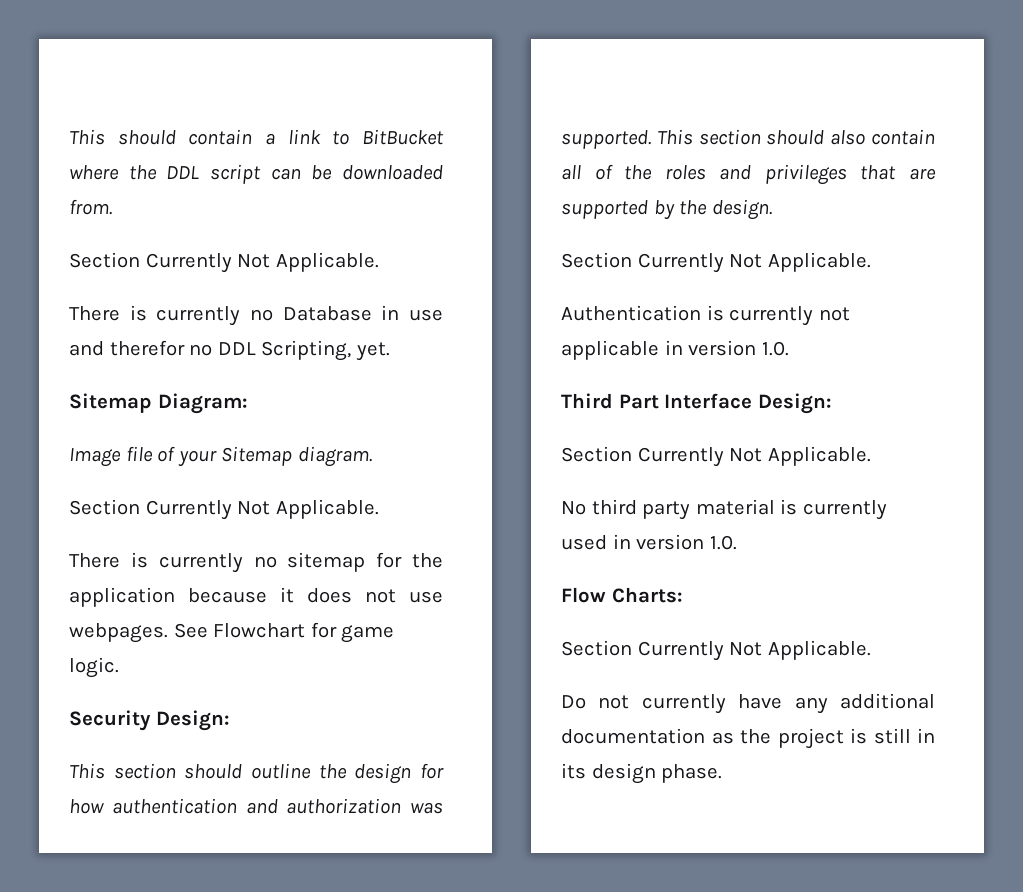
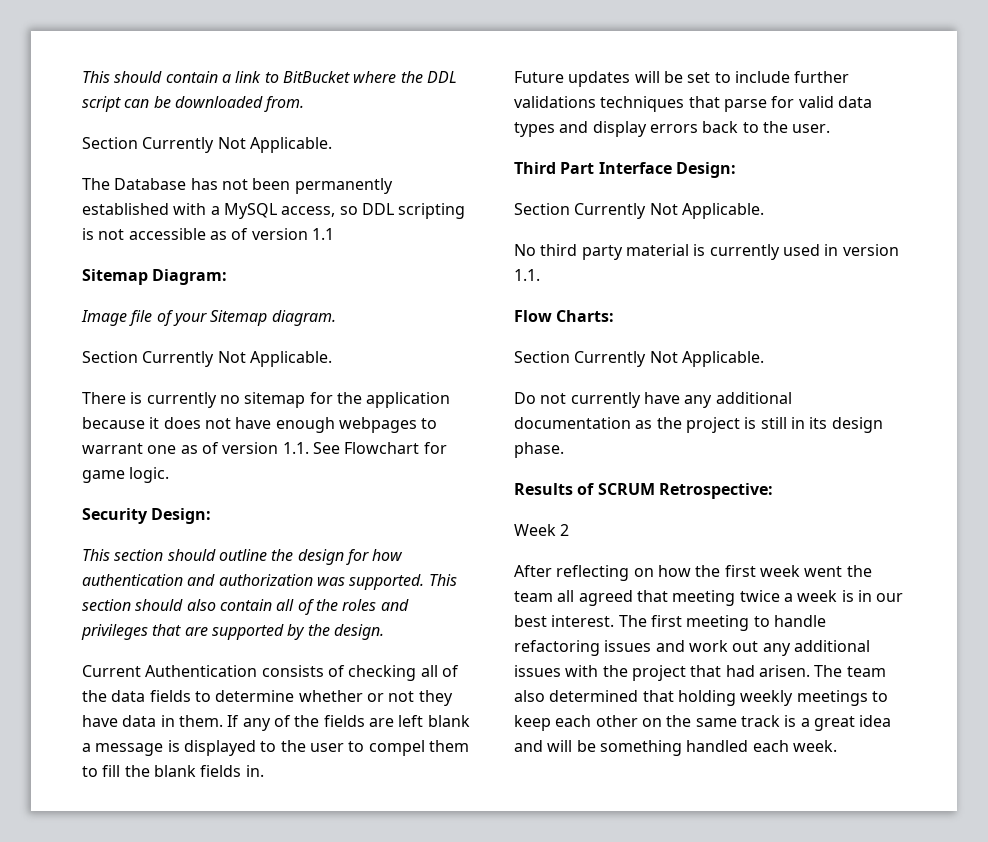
[69,305,444,326] [69,340,390,361] There is currently no Database in use and therefor no DDL Scripting, yet. -> [82,178,393,194] [82,203,466,219] [82,228,334,240] The Database has not been permanently established with a MySQL access, so DDL scripting is not accessible as of version 1.1
[409,591,443,603] [69,623,168,643] use webpages. -> [235,417,438,433] [82,442,309,454] have enough webpages to warrant one as of version 1.1.
[561,252,871,273] [561,305,850,326] [561,340,789,360] Section Currently Not Applicable. // Authentication is currently not applicable in version 1.0. -> [82,665,459,681] [82,690,453,706] [82,715,470,731] [82,740,469,756] [82,765,264,777] [514,71,850,87] [514,96,872,112] [514,121,831,137] Current Authentication consists of checking all of the data fields to determine whether or not they have data in them. If any of the fields are left blank a message is displayed to the user to compel them to fill the blank fields in. // Future updates will be set to include further validations techniques that parse for valid data types and display errors back to the user.
[709,535,737,550] 1.0. -> [514,269,540,281] 1.1.
(723, 773) none -> [514,483,773,499] [514,524,570,536] [514,565,872,581] [514,590,904,606] [514,615,826,631] [514,640,870,656] [514,665,886,681] [514,690,888,706] [514,715,892,731] [514,740,837,756] // Results of SCRUM Retrospective: // Week 2 // After reflecting on how the first week went the team all agreed that meeting twice a week is in our best interest. The first meeting to handle refactoring issues and work out any additional issues with the project that had arisen. The team also determined that holding weekly meetings to keep each other on the same track is a great idea and will be something handled each week.

